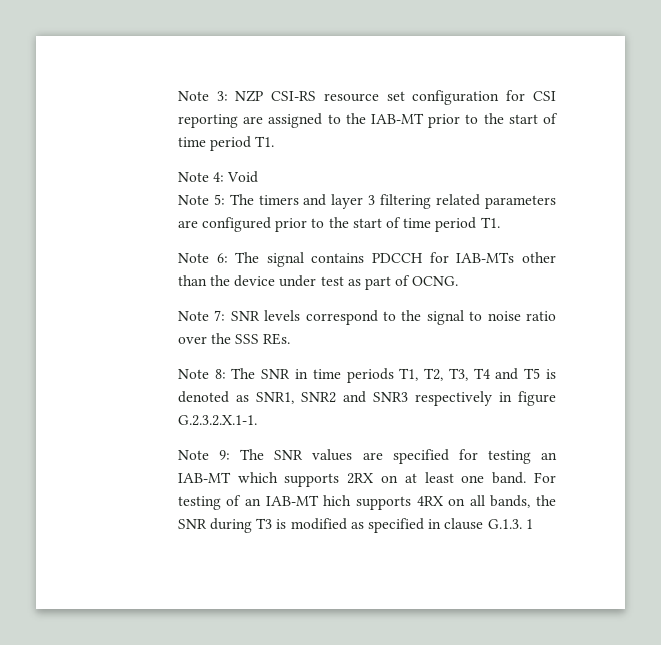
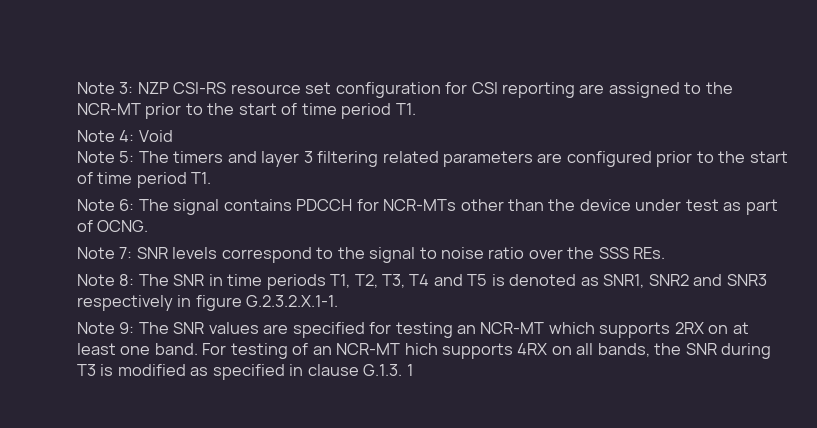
[370,113,424,124] IAB-MT -> [76,103,141,115] NCR-MT
[456,252,515,263] IAB-MTs -> [383,199,457,211] NCR-MTs
[177,472,231,483] IAB-MT -> [480,322,545,334] NCR-MT
[265,495,319,506] IAB-MT -> [336,343,401,355] NCR-MT

